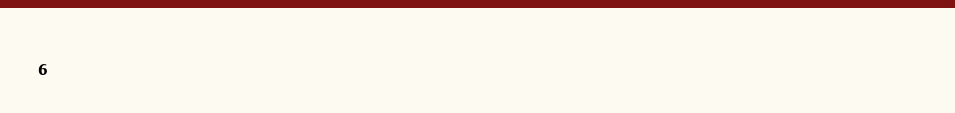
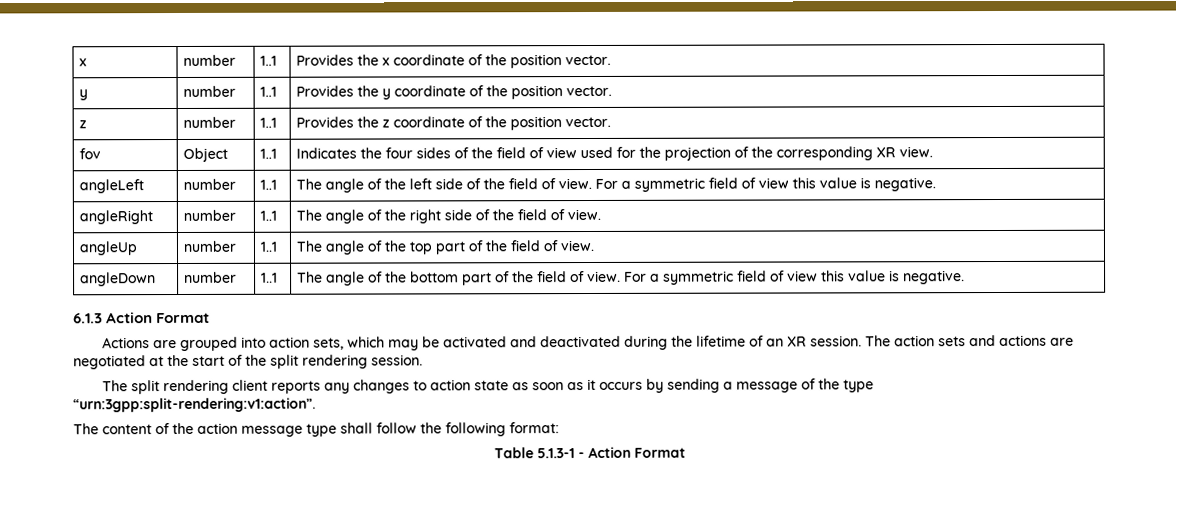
[38,64,48,75] 6 -> [78,58,87,67] [182,54,236,66] [259,55,277,66] [295,54,611,69] [78,89,88,101] [182,85,236,97] [259,86,277,97] [295,85,612,100] [78,120,87,129] [182,116,236,128] [259,117,277,128] [295,116,611,131] [78,148,101,160] [182,147,228,162] [259,148,277,159] [295,146,933,161] [78,179,144,194] [182,178,236,190] [259,179,277,190] [295,177,936,193] [78,210,153,225] [182,209,236,221] [259,210,277,221] [295,208,601,224] [78,241,138,256] [182,240,236,252] [259,241,277,252] [295,239,594,255] [79,272,156,287] [183,271,237,283] [260,272,278,283] [296,270,965,286] [73,312,211,324] [101,334,1074,352] [73,354,423,370] [101,378,874,395] [73,397,316,413] [73,422,559,437] [493,446,686,459] x | number | 1..1 | Provides the x coordinate of the position vector. // y | number | 1..1 | Provides the y coordinate of the position vector. // z | number | 1..1 | Provides the z coordinate of the position vector. // fov | Object | 1..1 | Indicates the four sides of the field of view used for the projection of the corresponding XR view. // angleLeft | number | 1..1 | The angle of the left side of the field of view. For a symmetric field of view this value is negative. // angleRight | number | 1..1 | The angle of the right side of the field of view. // angleUp | number | 1..1 | The angle of the top part of the field of view. // angleDown | number | 1..1 | The angle of the bottom part of the field of view. For a symmetric field of view this value is negative. // 6.1.3 Action Format // Actions are grouped into action sets, which may be activated and deactivated during the lifetime of an XR session. The action sets and actions are negotiated at the start of the split rendering session. // The split rendering client reports any changes to action state as soon as it occurs by sending a message of the type “urn:3gpp:split-rendering:v1:action”. // The content of the action message type shall follow the following format: // Table 5.1.3-1 - Action Format

